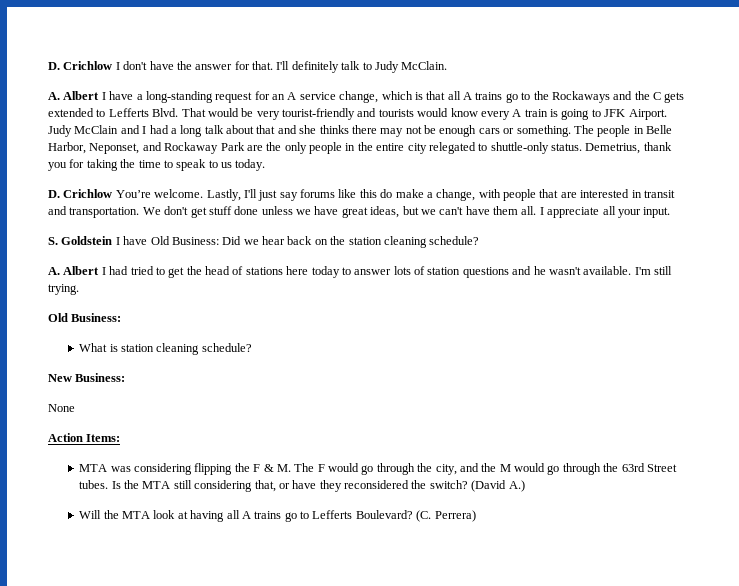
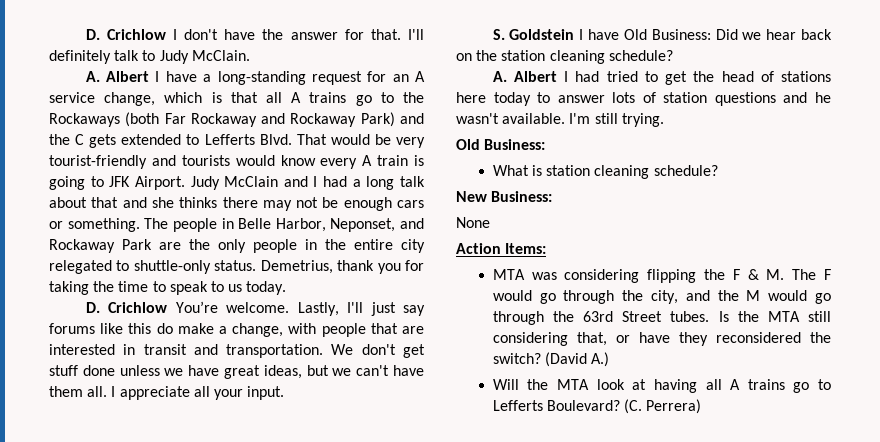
(610, 97) none -> [125,112,395,127] (both Far Rockaway and Rockaway Park)

